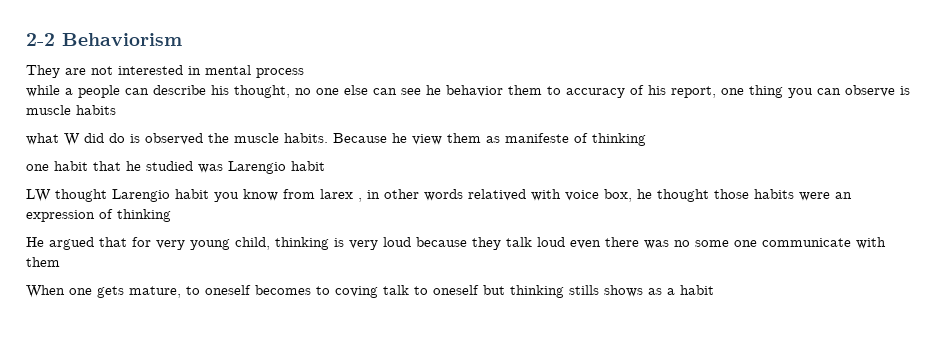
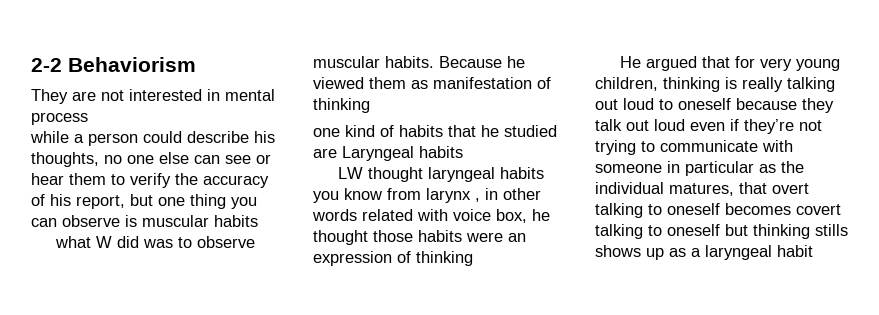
[78,85,149,98] people can -> [88,131,182,146] person could
[234,85,290,98] thought, -> [31,152,99,167] thoughts,
[426,85,561,97] he behavior them to -> [256,154,271,164] [31,173,198,188] or hear them to verify the
(716, 92) none -> [130,194,153,206] but
[26,105,71,115] muscle -> [142,215,209,227] muscular
[109,133,279,145] do is observed the muscle -> [143,236,256,248] [313,56,380,68] was to observe muscular
[412,134,442,145] view -> [313,77,364,89] viewed
[505,133,569,143] manifeste -> [433,77,532,89] manifestation
[54,161,325,174] habit that he studied was Larengio habit -> [345,125,557,137] [313,146,463,161] kind of habits that he studied are Laryngeal habits
[112,189,209,202] Larengio habit -> [428,167,545,182] laryngeal habits
[320,189,353,199] larex -> [426,188,471,203] larynx
[468,189,526,201] relatived -> [362,209,413,221] related
[235,237,270,250] child, -> [595,77,658,91] children,
[349,237,411,250] very loud -> [742,77,835,92] [595,98,731,110] really talking out loud to oneself
(532, 242) none -> [626,120,649,131] out
[605,237,886,249] [26,257,60,267] [26,285,409,298] there was no some one communicate with them // When one gets mature, to oneself becomes to coving talk -> [730,119,822,134] [595,140,793,155] [595,161,804,176] [595,182,809,196] [595,203,841,218] [595,224,643,239] if they’re not trying to communicate with someone in particular as the individual matures, that overt talking to oneself becomes covert talking
(643, 291) none -> [646,248,664,260] up
(675, 291) none -> [705,245,772,260] laryngeal

